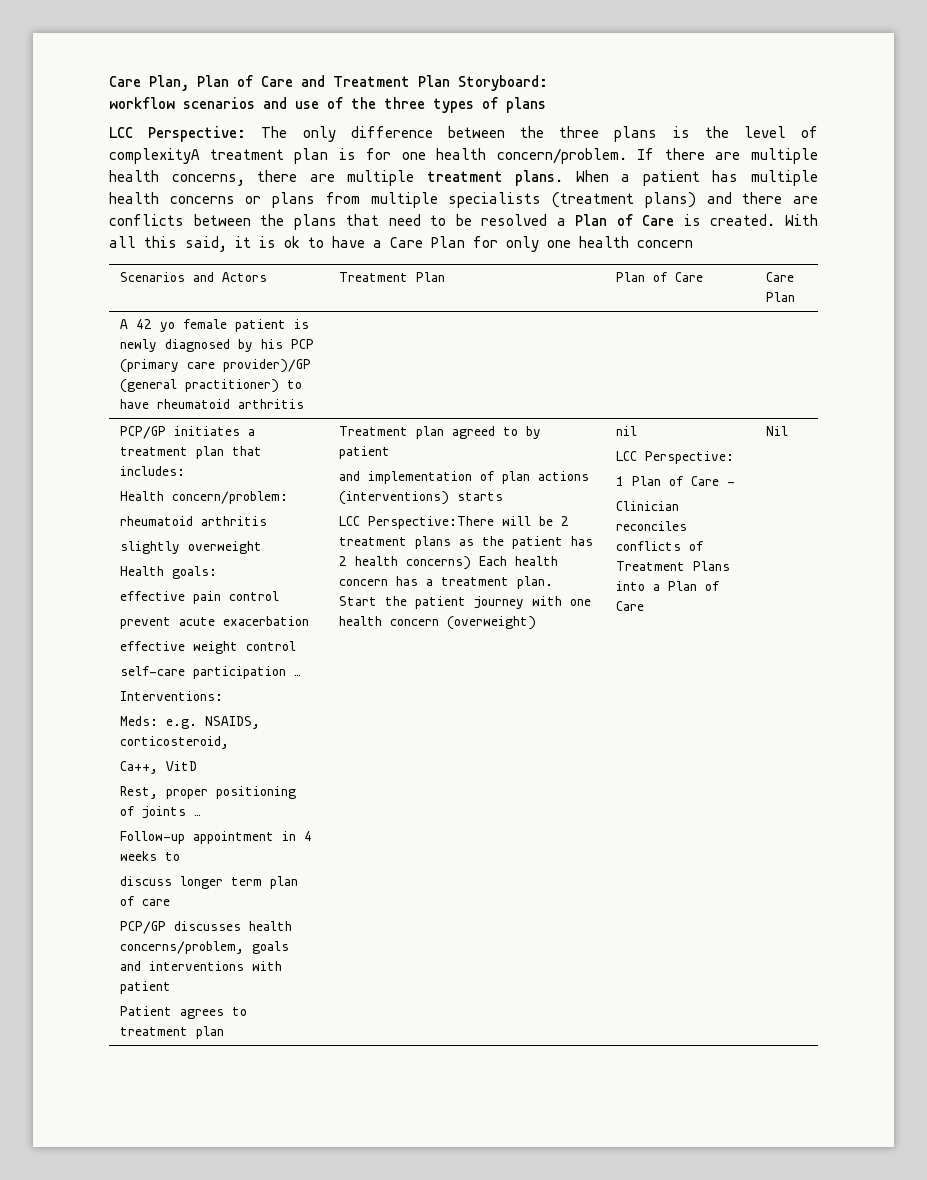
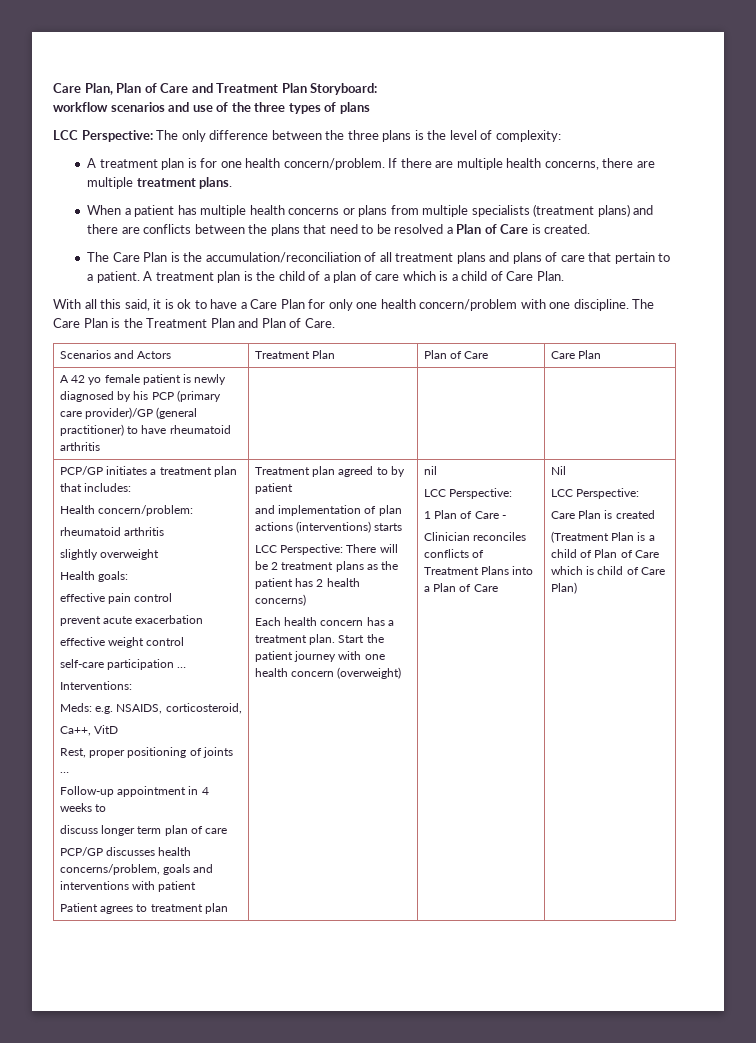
[109,148,200,164] complexityA -> [495,130,561,142] [87,158,97,168] complexity: // A
(564, 178) none -> (233, 183) //
(776, 220) none -> [87,252,671,264] [87,271,564,283] // The Care Plan is the accumulation/reconciliation of all treatment plans and plans of care that pertain to a patient. A treatment plan is the child of a plan of care which is a child of Care Plan. //
[637,240,693,248] concern -> [419,299,655,311] [53,318,335,328] concern/problem with one discipline. The Care Plan is the Treatment Plan and Plan of Care.
[368,516,495,529] Perspective:There -> [280,544,377,555] Perspective: There
(472, 563) none -> (307, 600) //
(789, 431) none -> [551,488,640,499] [551,510,655,519] [551,531,655,543] [551,549,659,558] [551,566,665,575] [551,582,578,594] // LCC Perspective: // Care Plan is created // (Treatment Plan is a child of Plan of Care which is child of Care Plan)

